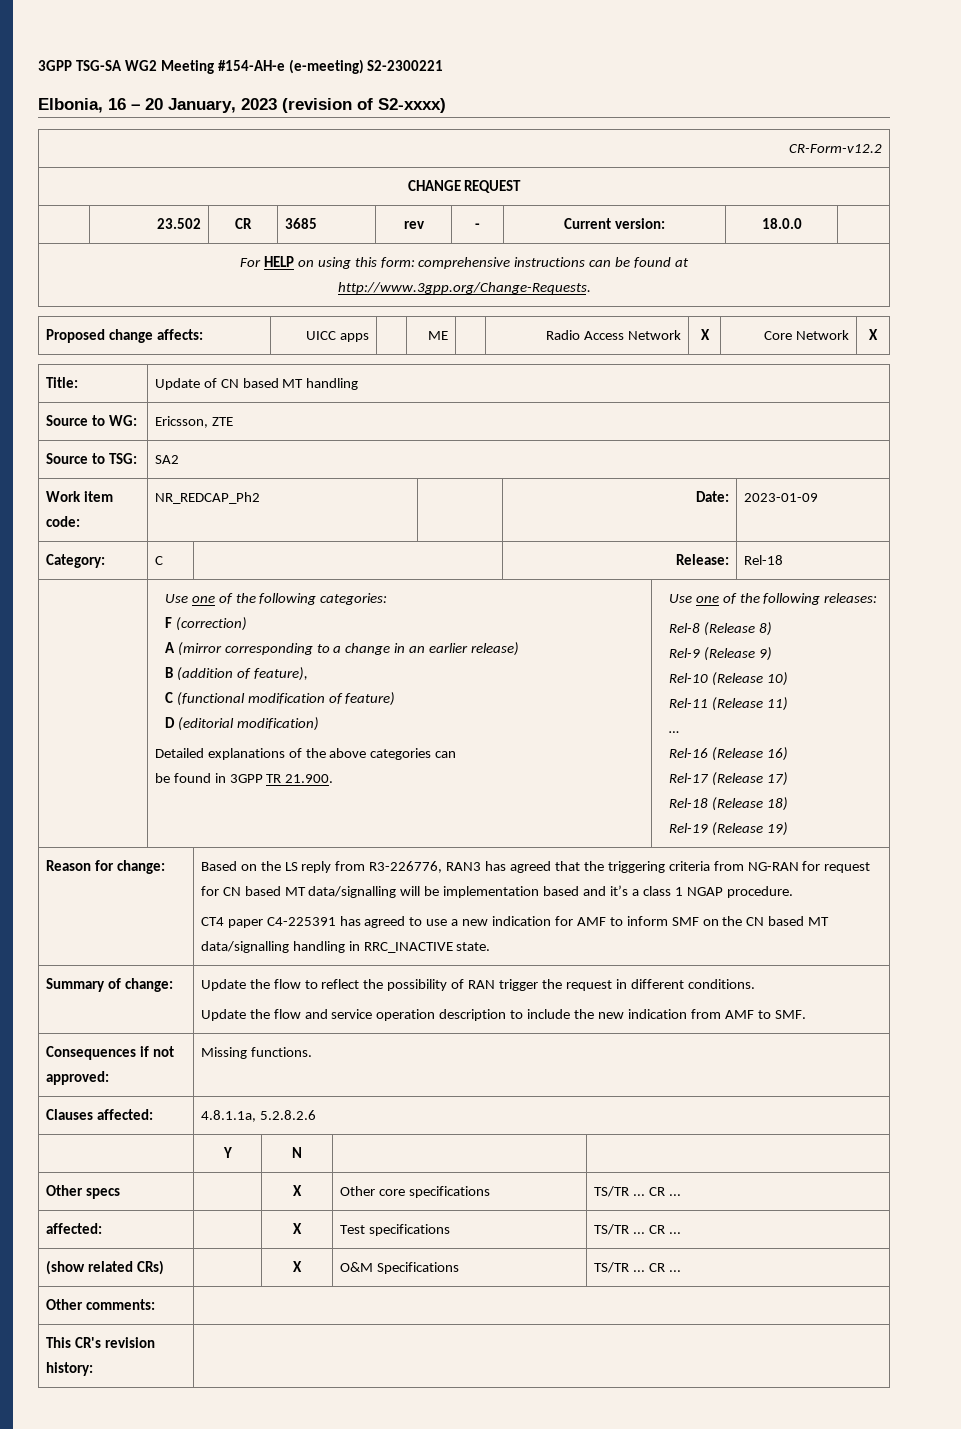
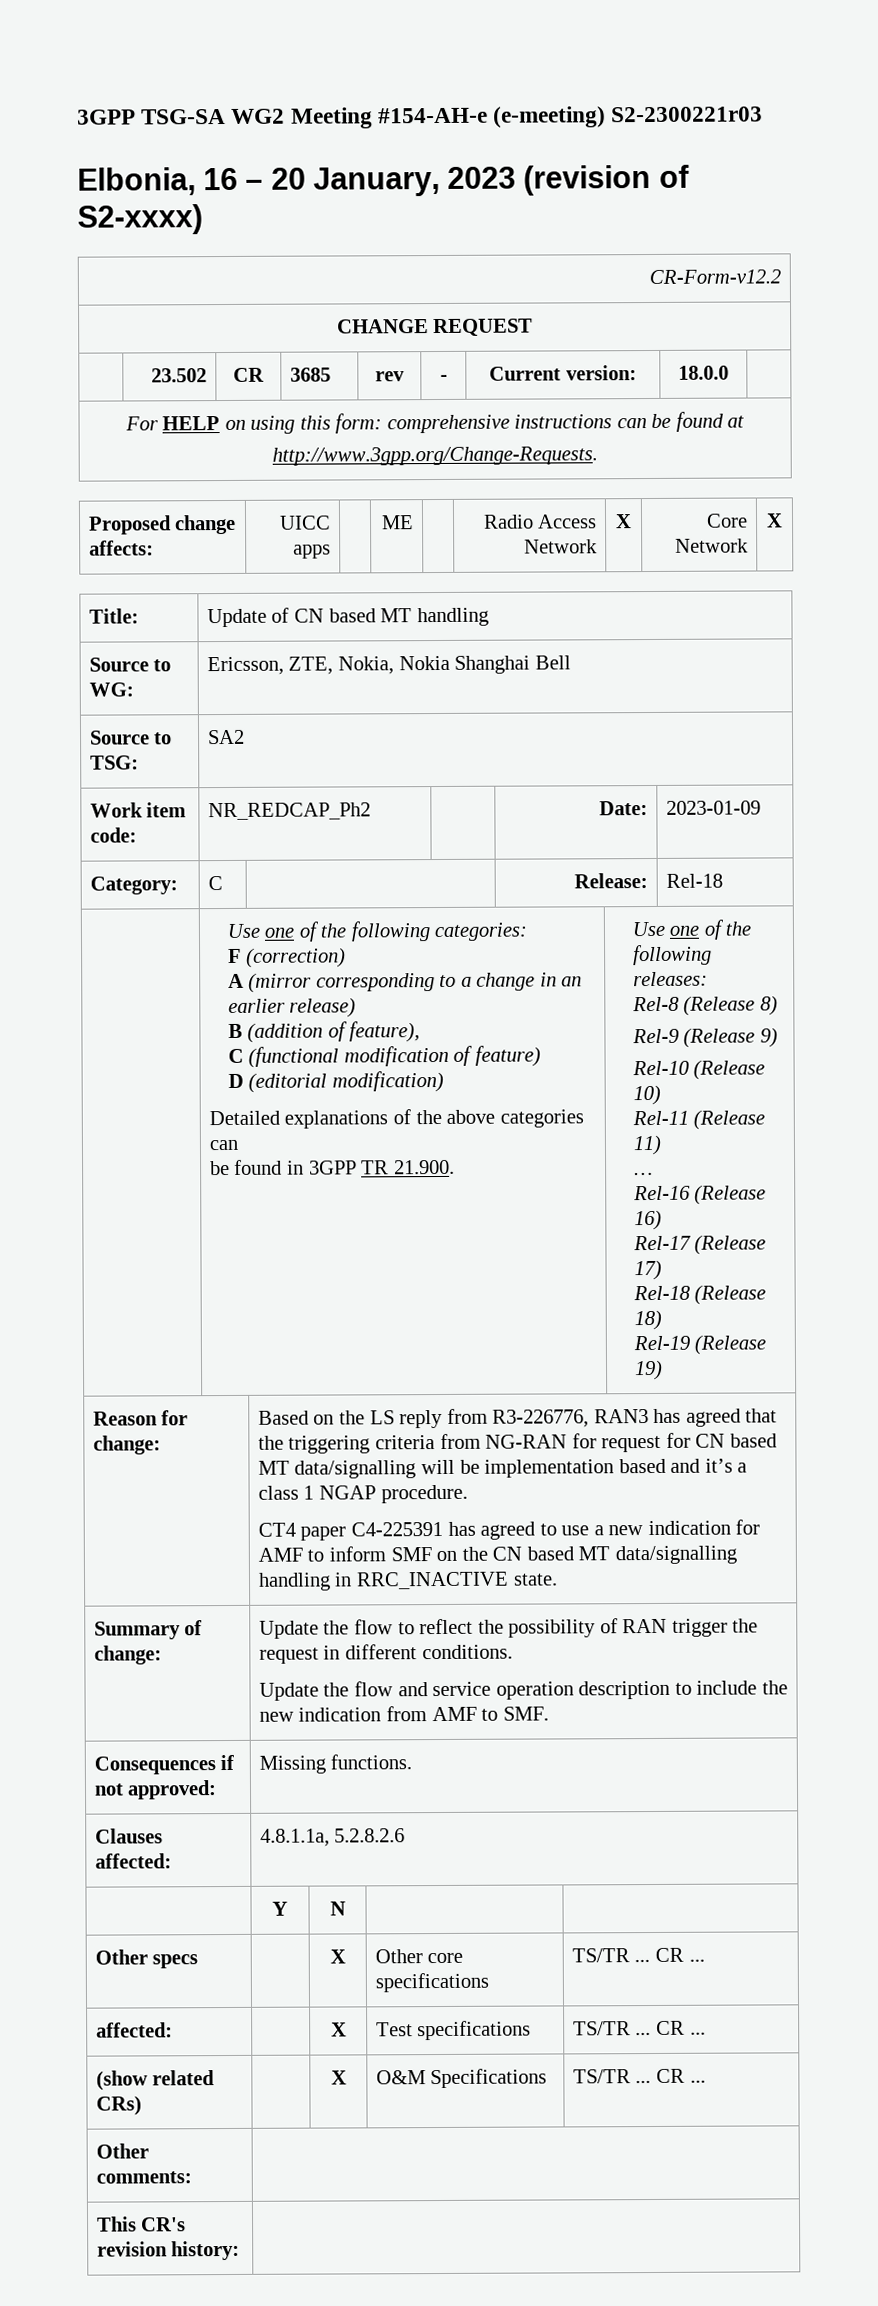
[367,60,444,71] S2-2300221 -> [611,106,764,123] S2-2300221r03
[211,417,233,426] ZTE -> [288,655,571,675] ZTE, Nokia, Nokia Shanghai Bell

